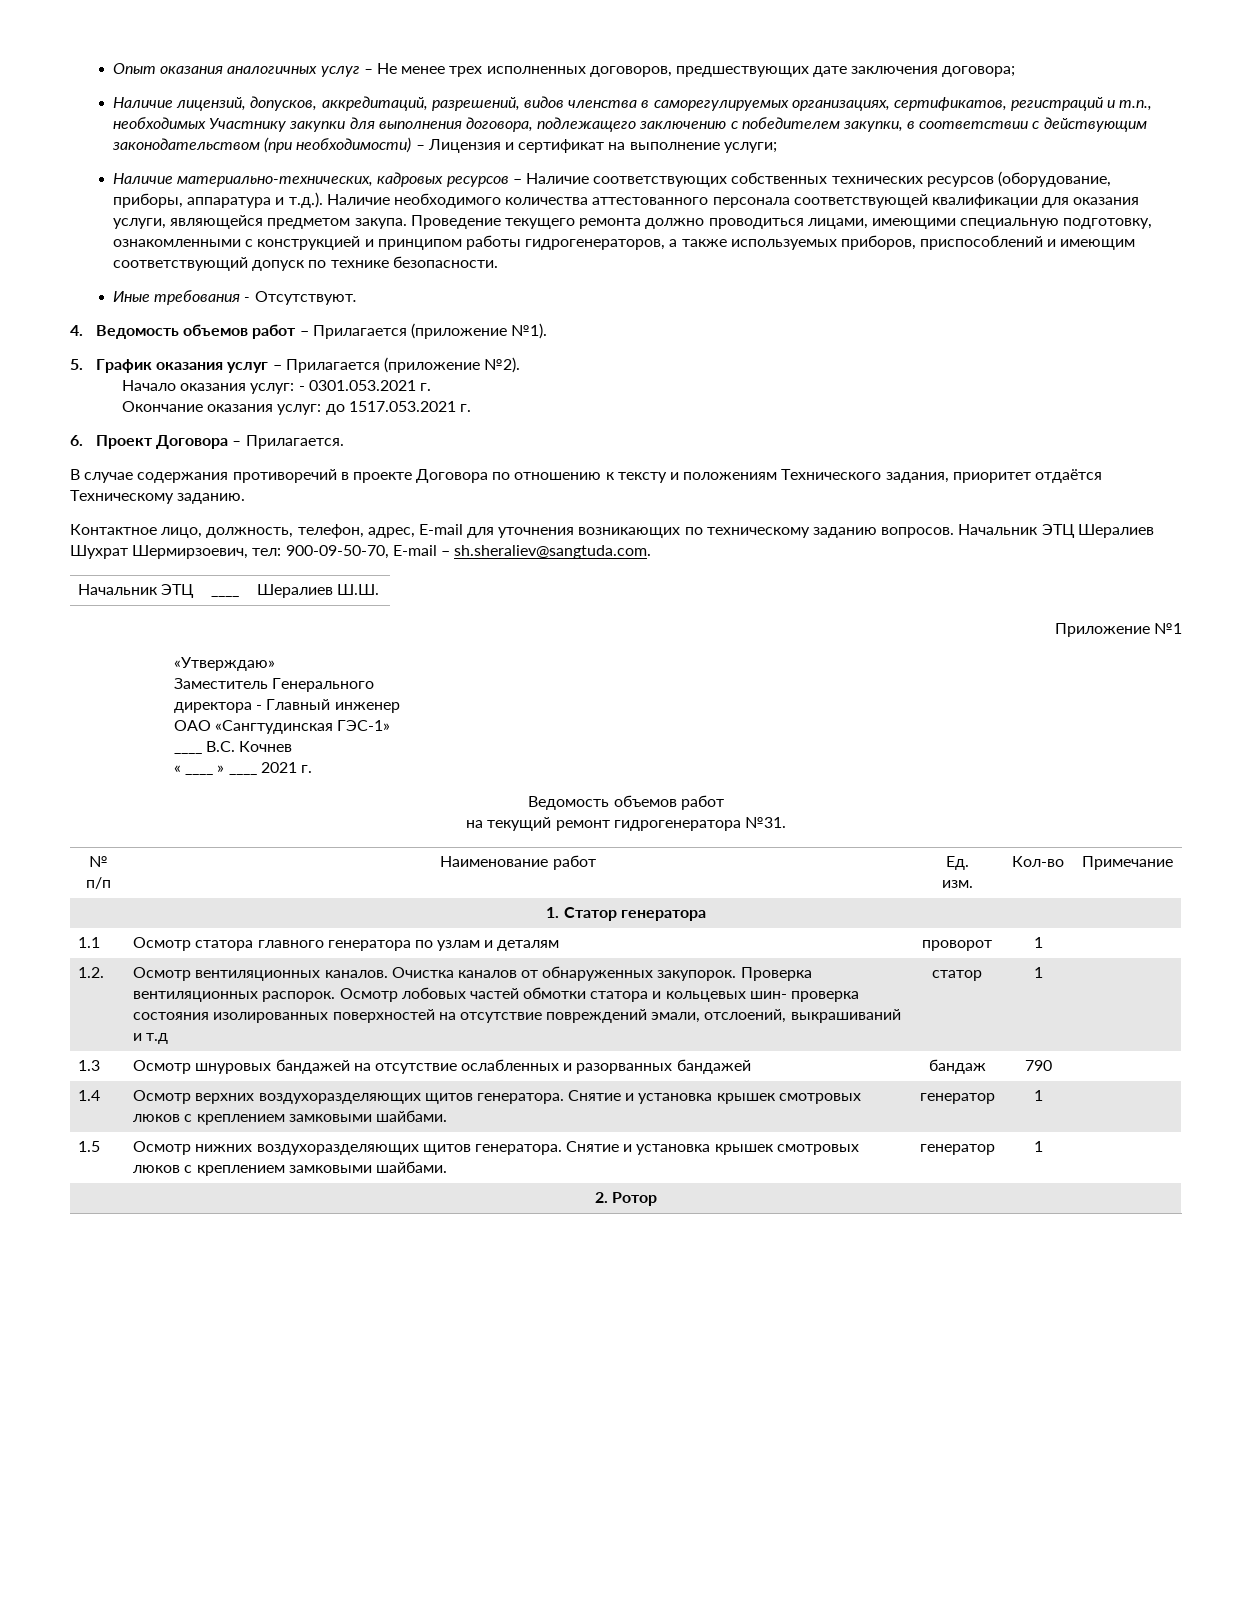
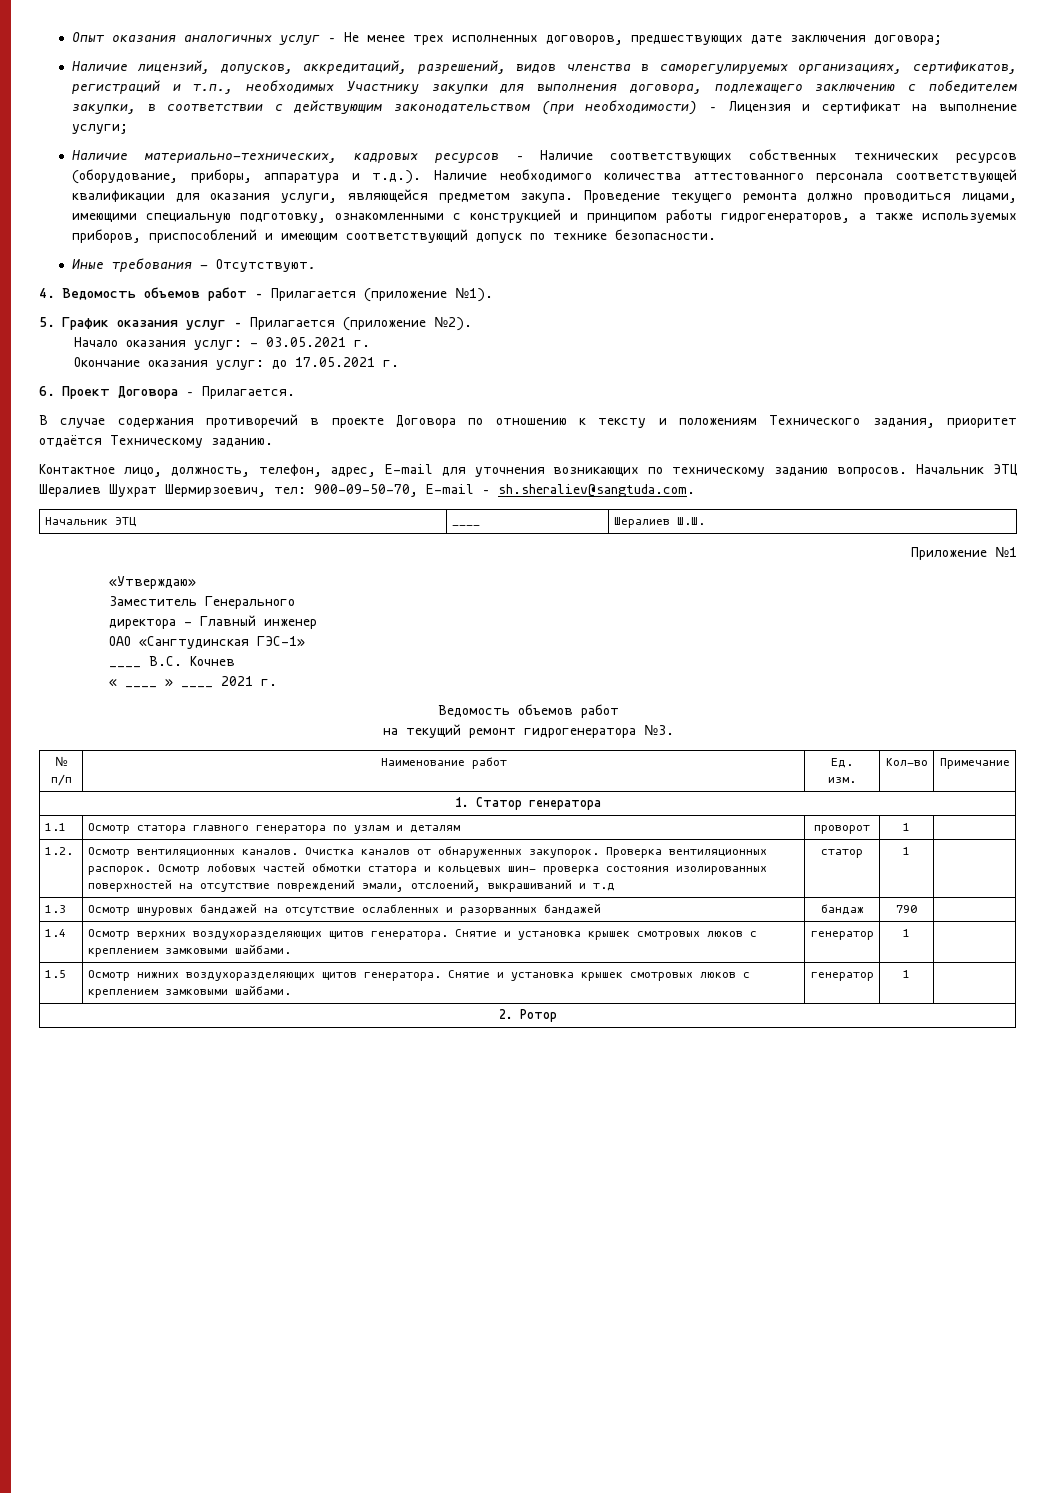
[308,380,416,391] 0301.053.2021 -> [265,337,346,347] 03.05.2021
[348,401,456,412] 1517.053.2021 -> [294,357,375,367] 17.05.2021
[744,817,786,828] №31. -> [643,724,674,735] №3.

